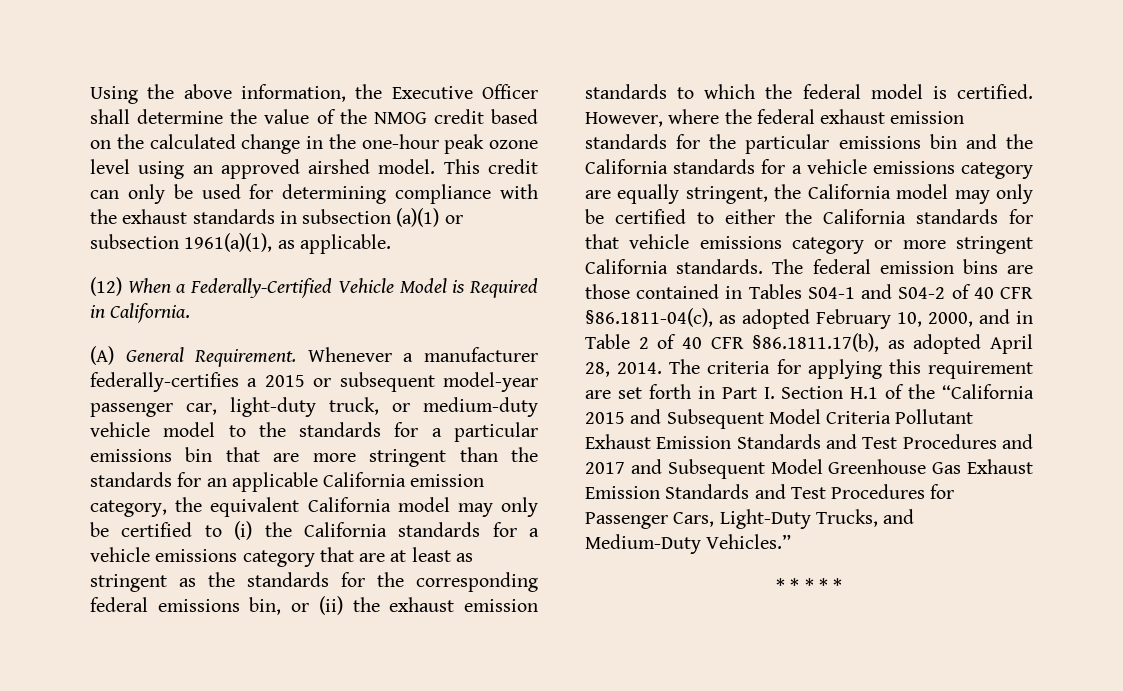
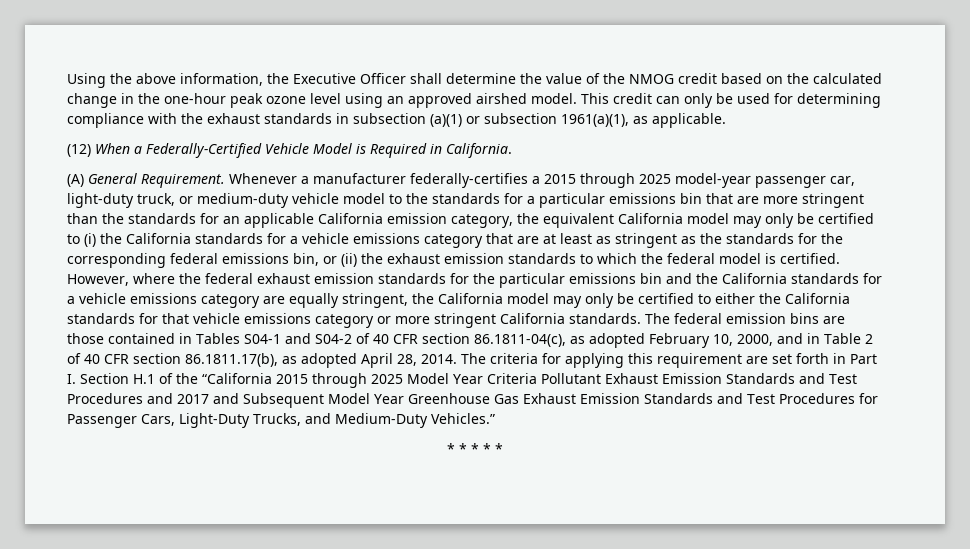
[313,372,435,392] or subsequent -> [580,173,671,188] through 2025
[585,308,713,327] §86.1811-04(c), -> [422,333,566,347] section 86.1811-04(c),
[752,333,880,352] §86.1811.17(b), -> [133,353,278,367] section 86.1811.17(b),
[630,409,821,429] and Subsequent Model -> [312,373,483,388] through 2025 Model Year
(823, 466) none -> [374,394,404,404] Year

